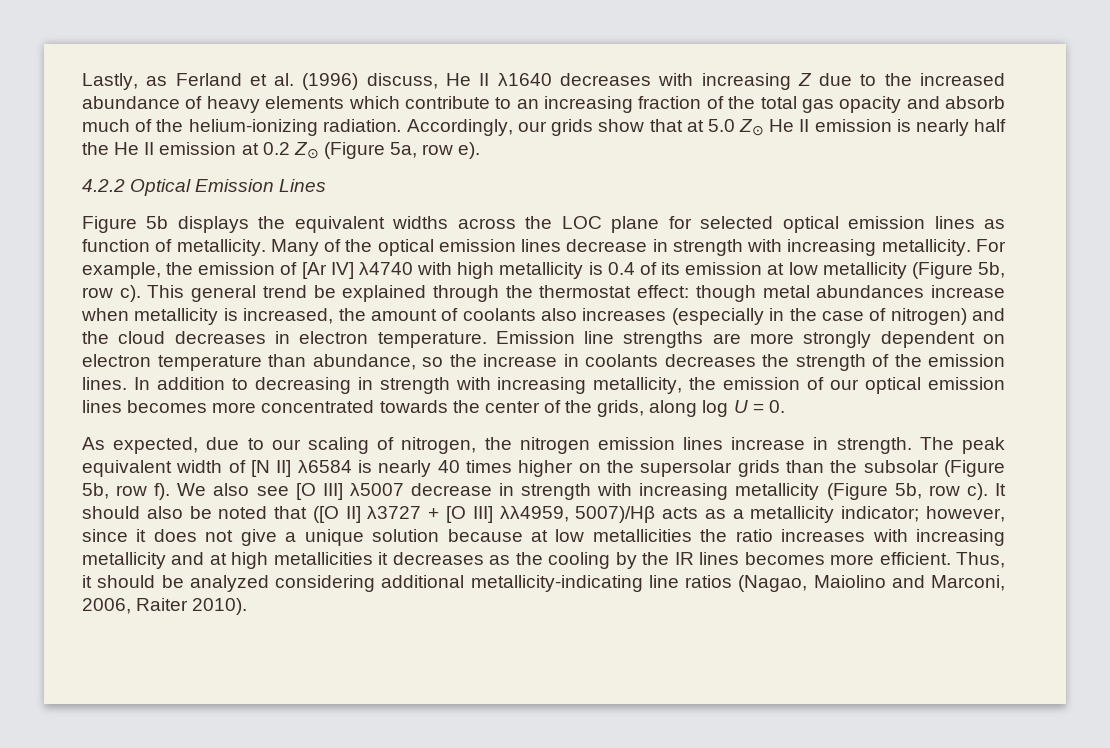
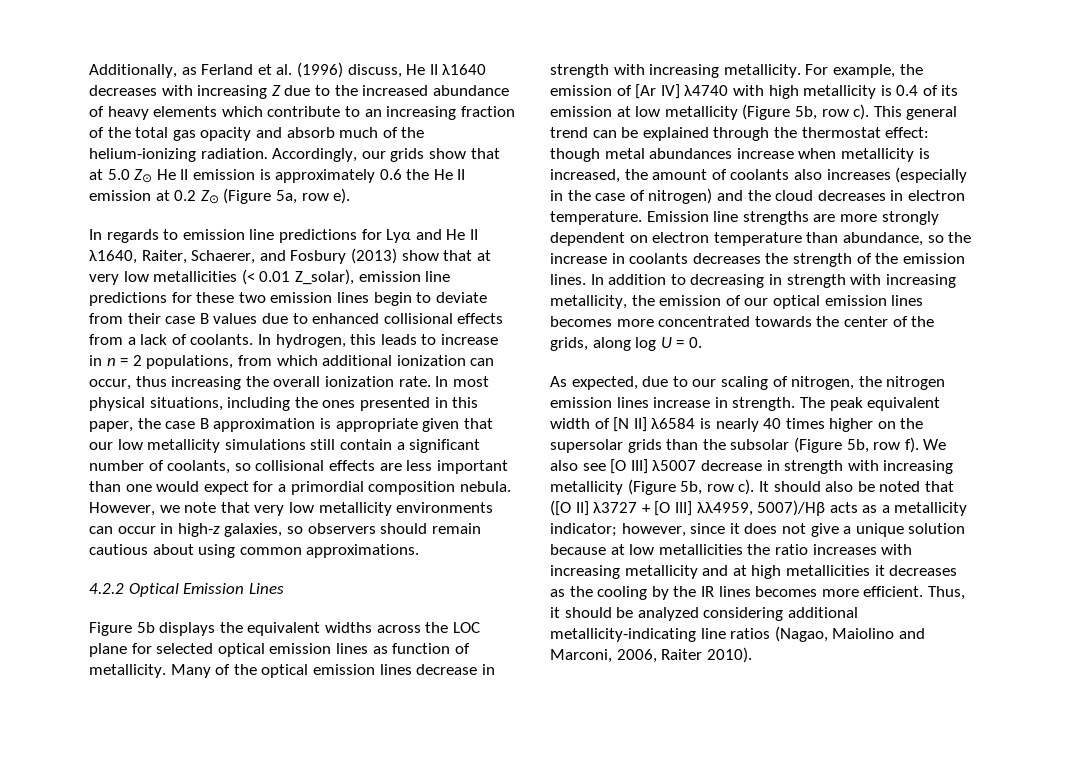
[82,73,138,90] Lastly, -> [89,64,177,78] Additionally,
[915,119,1006,136] nearly half -> [275,169,402,183] approximately 0.6
(481, 150) none -> [89,229,478,243] [89,248,491,264] [89,269,451,285] [89,292,487,306] [89,313,504,324] [89,334,498,348] [89,355,495,369] [89,376,489,390] [89,397,479,411] [89,418,493,432] [89,439,481,453] [89,460,508,474] [89,481,511,495] [89,502,494,516] [89,523,481,537] [89,544,420,558] // In regards to emission line predictions for Lyα and He II λ1640, Raiter, Schaerer, and Fosbury (2013) show that at very low metallicities (< 0.01 Z_solar), emission line predictions for these two emission lines begin to deviate from their case B values due to enhanced collisional effects from a lack of coolants. In hydrogen, this leads to increase in n = 2 populations, from which additional ionization can occur, thus increasing the overall ionization rate. In most physical situations, including the ones presented in this paper, the case B approximation is appropriate given that our low metallicity simulations still contain a significant number of coolants, so collisional effects are less important than one would expect for a primordial composition nebula. However, we note that very low metallicity environments can occur in high-z galaxies, so observers should remain cautious about using common approximations.
(307, 291) none -> [592,130,617,138] can

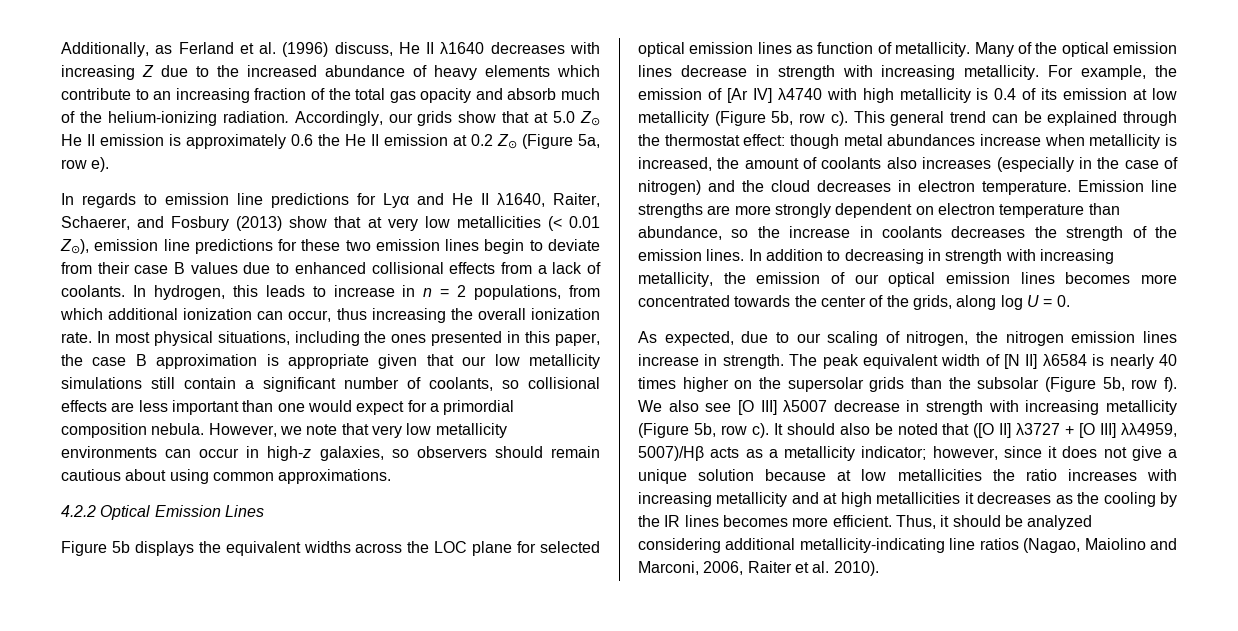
[294,269,354,285] Z_solar), -> [60,239,89,254] Z⊙),
(703, 654) none -> [794,561,830,573] et al.

